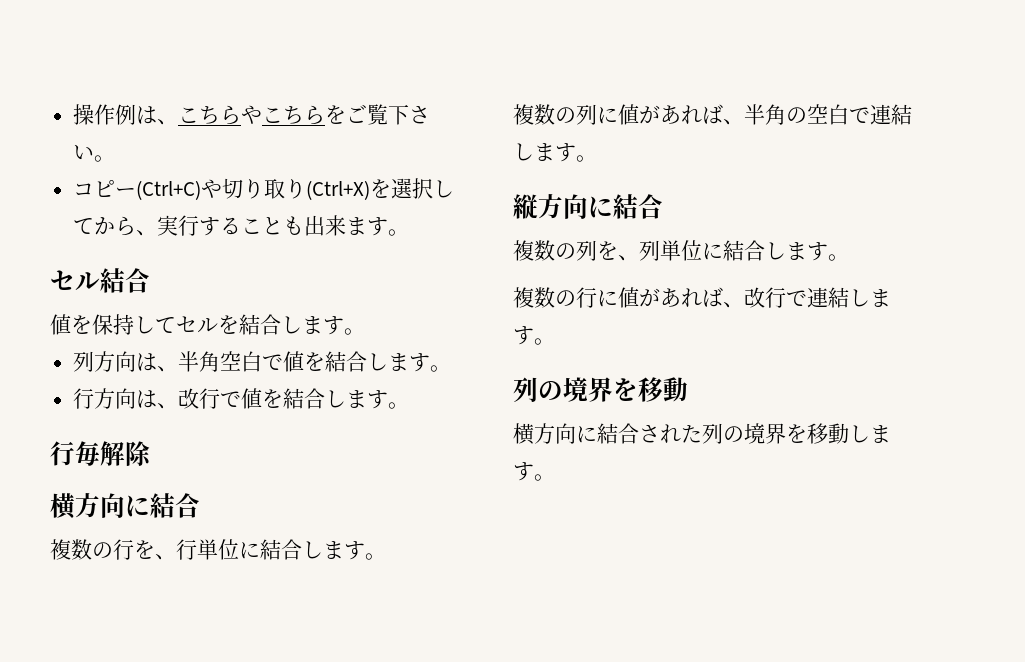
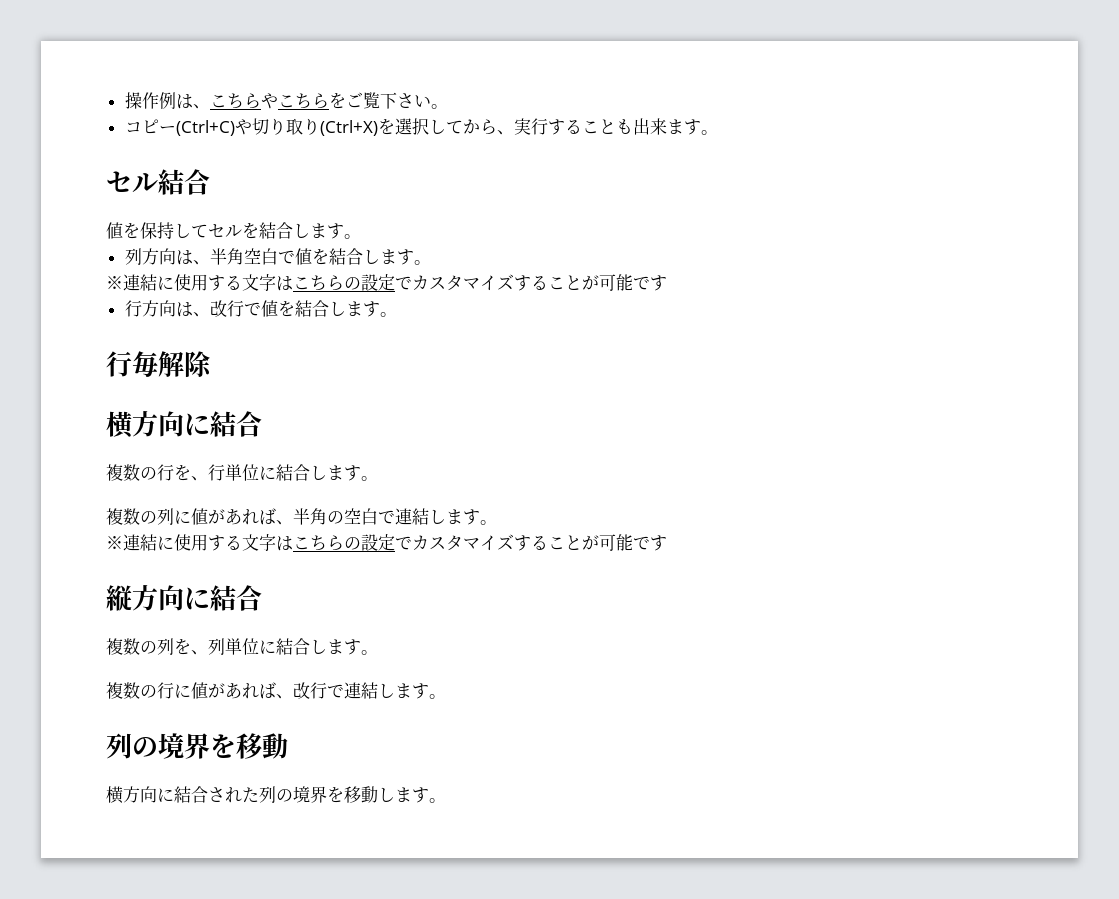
(452, 368) none -> [106,274,667,291] // ※連結に使用する文字はこちらの設定でカスタマイズすることが可能です
(597, 158) none -> [106,534,667,551] // ※連結に使用する文字はこちらの設定でカスタマイズすることが可能です

